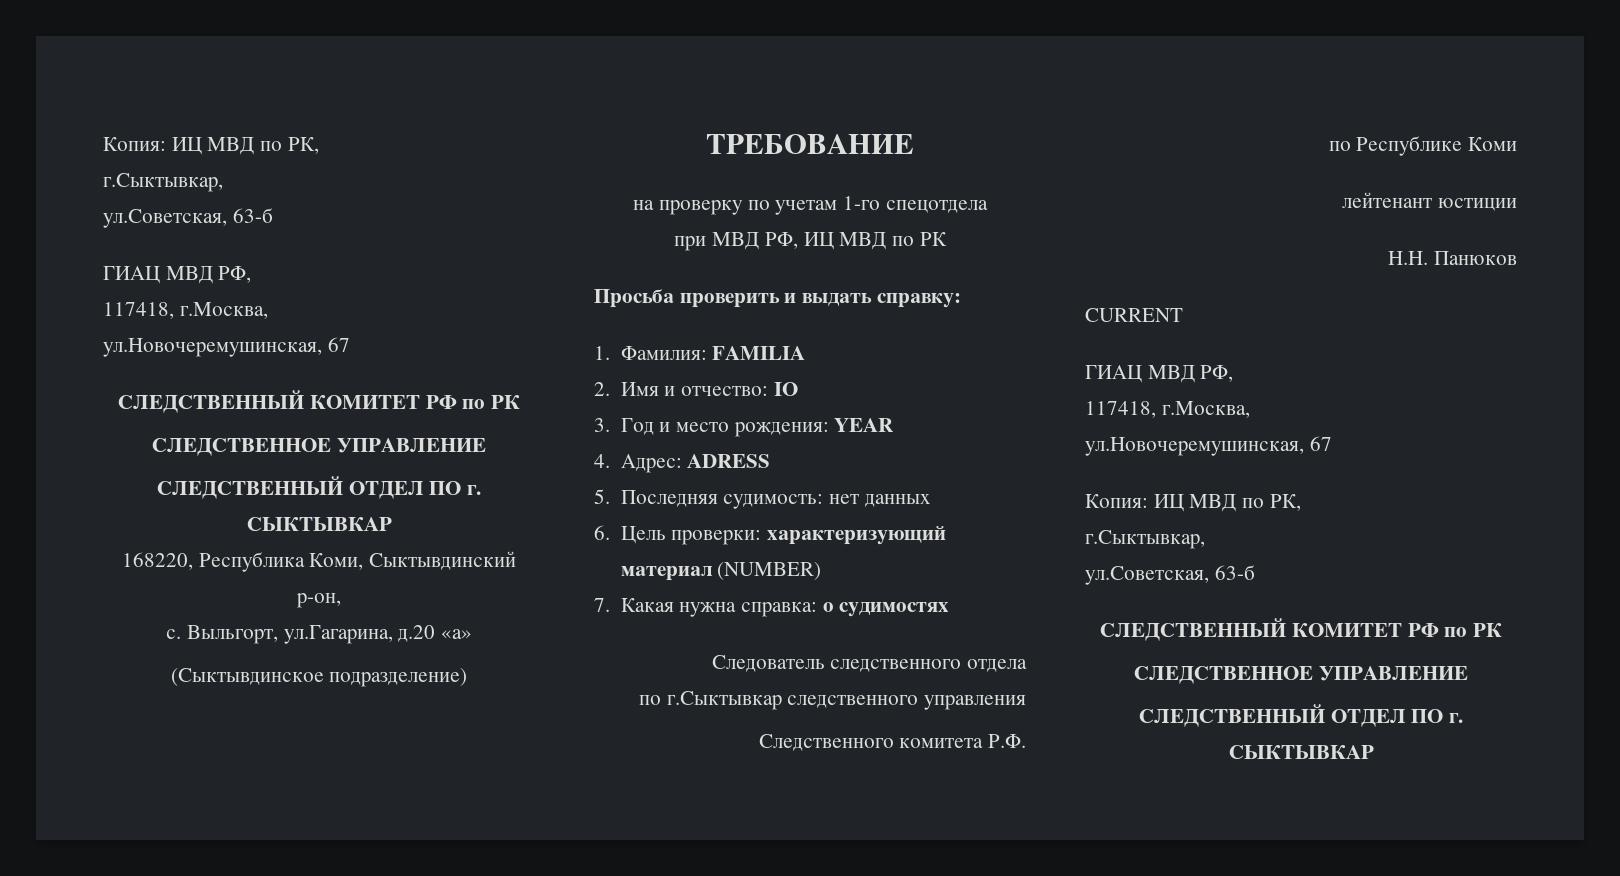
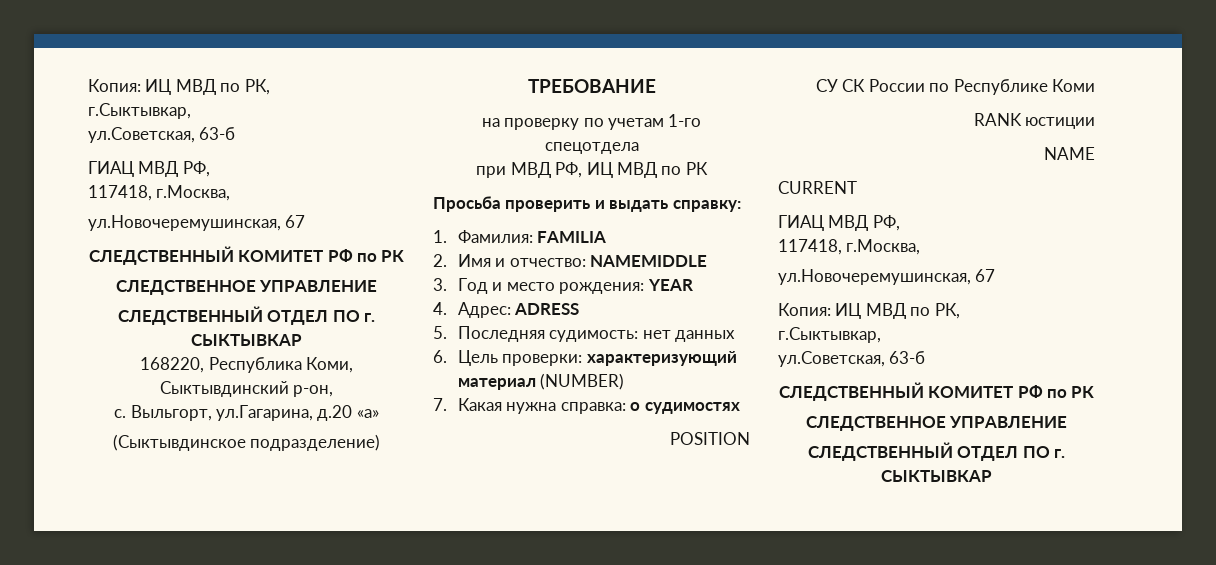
[773,382,798,396] IO -> [590,255,708,267] NAMEMIDDLE
[711,655,1027,672] [638,691,1026,710] [758,734,1026,751] Следователь следственного отдела // по г.Сыктывкар следственного управления // Следственного комитета Р.Ф. // -> [670,432,750,445] [815,79,925,92] POSITION // СУ СК России
[1342,192,1433,208] лейтенант -> [973,113,1022,126] RANK
[1388,251,1517,265] Н.Н. Панюков -> [1044,147,1095,160] NAME

